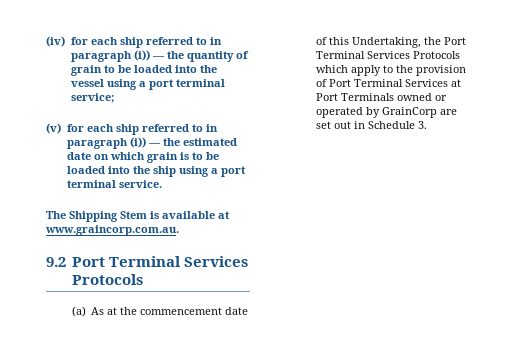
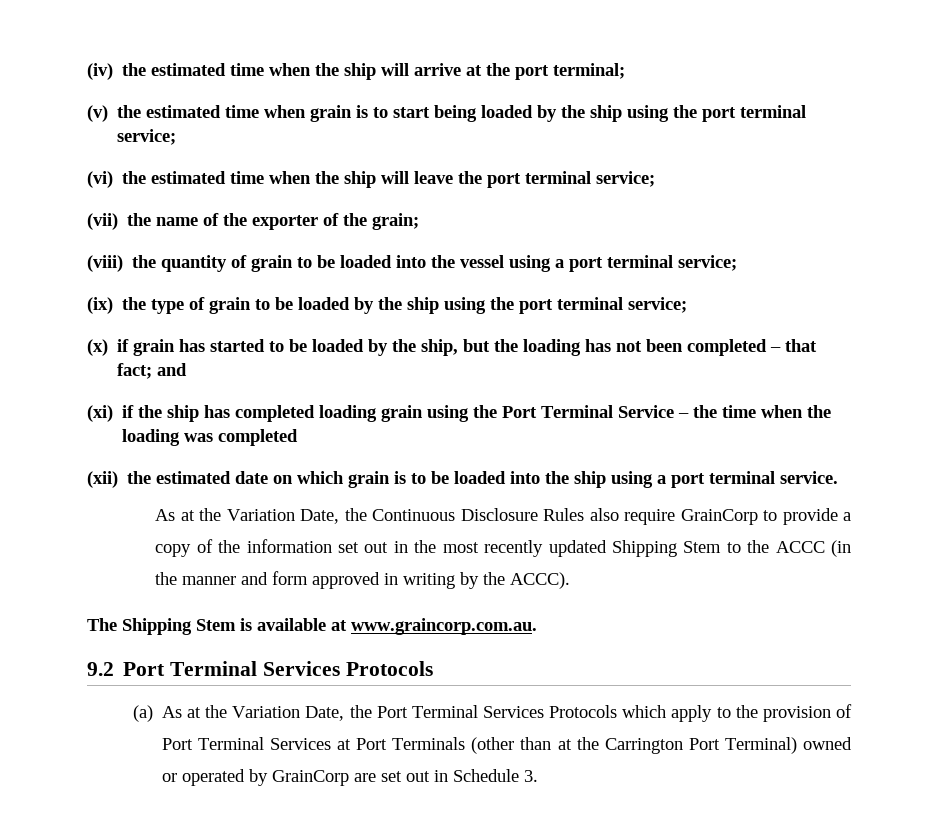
[70,37,222,48] [70,50,165,62] for each ship referred to in paragraph (i)) — -> [122,63,626,80] [87,105,807,122] [117,129,177,145] [87,171,656,188] [87,213,420,230] [87,255,123,272] the estimated time when the ship will arrive at the port terminal; // (v) the estimated time when grain is to start being loaded by the ship using the port terminal service; // (vi) the estimated time when the ship will leave the port terminal service; // (vii) the name of the exporter of the grain; // (viii)
[46,123,218,135] [66,137,161,149] (v) for each ship referred to in paragraph (i)) — -> [87,297,688,314] [87,339,818,356] [117,363,188,379] [87,405,832,422] [122,429,299,446] [87,471,118,488] (ix) the type of grain to be loaded by the ship using the port terminal service; // (x) if grain has started to be loaded by the ship, but the loading has not been completed – that fact; and // (xi) if the ship has completed loading grain using the Port Terminal Service – the time when the loading was completed // (xii)
(162, 184) none -> [155,508,851,525] [155,539,852,557] [155,571,571,589] // As at the Variation Date, the Continuous Disclosure Rules also require GrainCorp to provide a copy of the information set out in the most recently updated Shipping Stem to the ACCC (in the manner and form approved in writing by the ACCC).
[140,307,249,315] [316,37,422,48] commencement date of this Undertaking, -> [232,706,345,721] Variation Date,
(395, 97) none -> [471,737,797,754] (other than at the Carrington Port Terminal)

